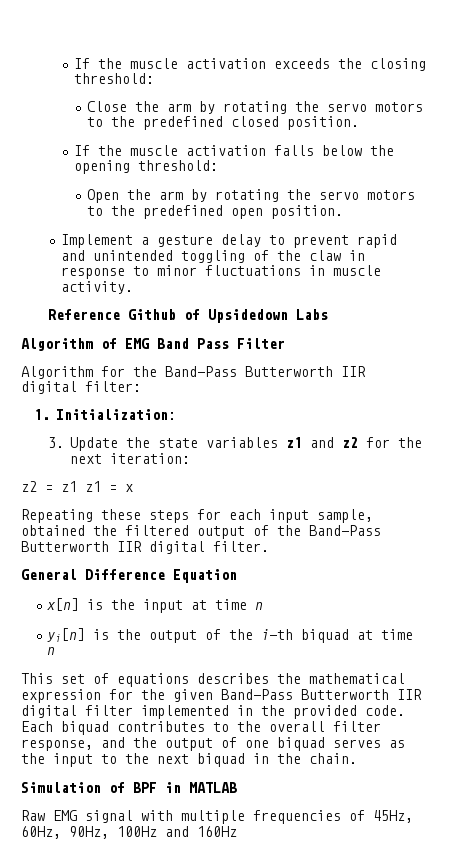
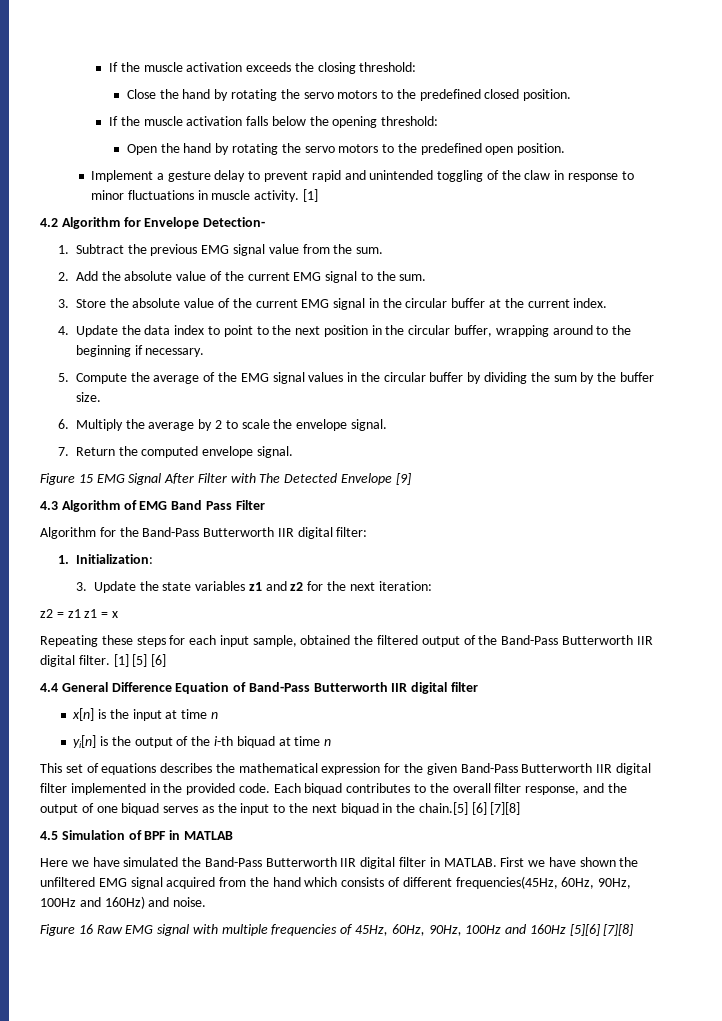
[167,103,192,112] arm -> [182,89,211,99] hand
[159,191,184,200] arm -> [183,143,212,153] hand
[47,309,328,323] // Reference Github of Upsidedown Labs // -> [303,189,319,202] [40,217,266,229] [57,244,384,256] [57,271,427,283] [57,298,608,310] [57,325,632,337] [75,345,205,357] [57,372,654,384] [75,392,101,402] [57,419,387,431] [57,446,293,458] [40,473,411,485] [40,501,58,510] [1] // 4.2 Algorithm for Envelope Detection- // 1. Subtract the previous EMG signal value from the sum. // 2. Add the absolute value of the current EMG signal to the sum. // 3. Store the absolute value of the current EMG signal in the circular buffer at the current index. // 4. Update the data index to point to the next position in the circular buffer, wrapping around to the beginning if necessary. // 5. Compute the average of the EMG signal values in the circular buffer by dividing the sum by the buffer size. // 6. Multiply the average by 2 to scale the envelope signal. // 7. Return the computed envelope signal. // Figure 15 EMG Signal After Filter with The Detected Envelope [9] // 4.3
(269, 546) // -> [113,654,167,667] [40,683,58,692] [1] [5] [6] // 4.4
(237, 576) none -> [233,682,479,694] of Band-Pass Butterworth IIR digital filter
[309,753,357,764] chain. // -> [418,802,521,815] [40,831,58,840] chain.[5] [6] [7][8] // 4.5
(237, 787) none -> [40,857,639,869] [40,876,632,889] [40,896,207,909] [40,924,93,936] Here we have simulated the Band-Pass Butterworth IIR digital filter in MATLAB. First we have shown the unfiltered EMG signal acquired from the hand which consists of different frequencies(45Hz, 60Hz, 90Hz, 100Hz and 160Hz) and noise. // Figure 16
(237, 831) none -> [569,924,634,936] [5][6] [7][8]

